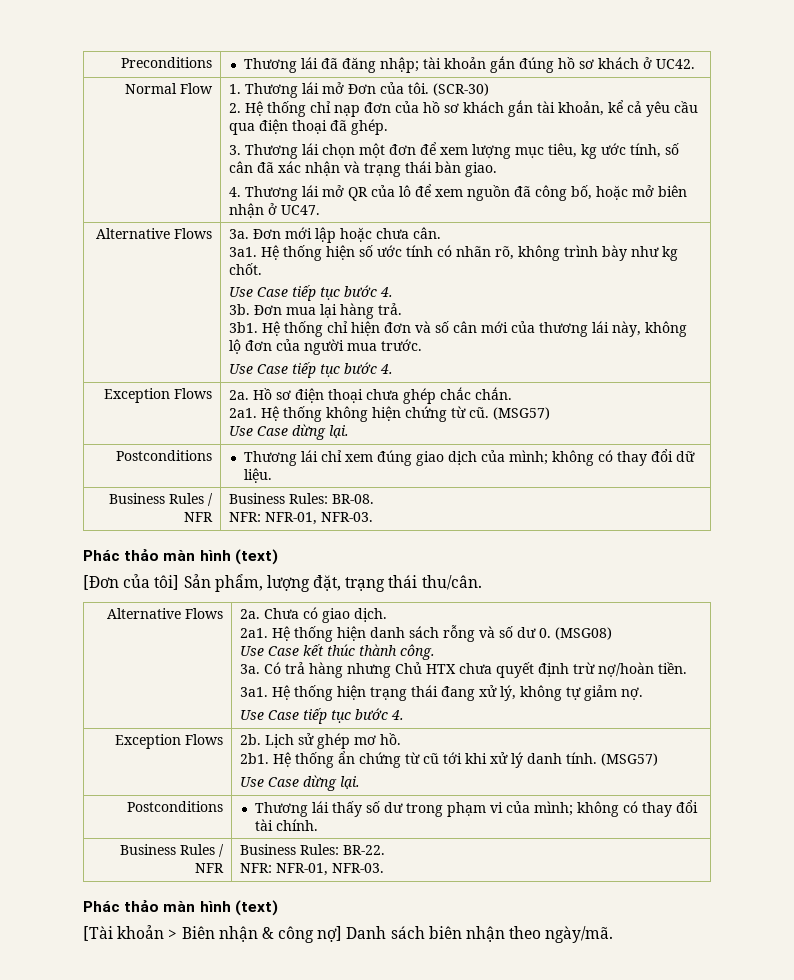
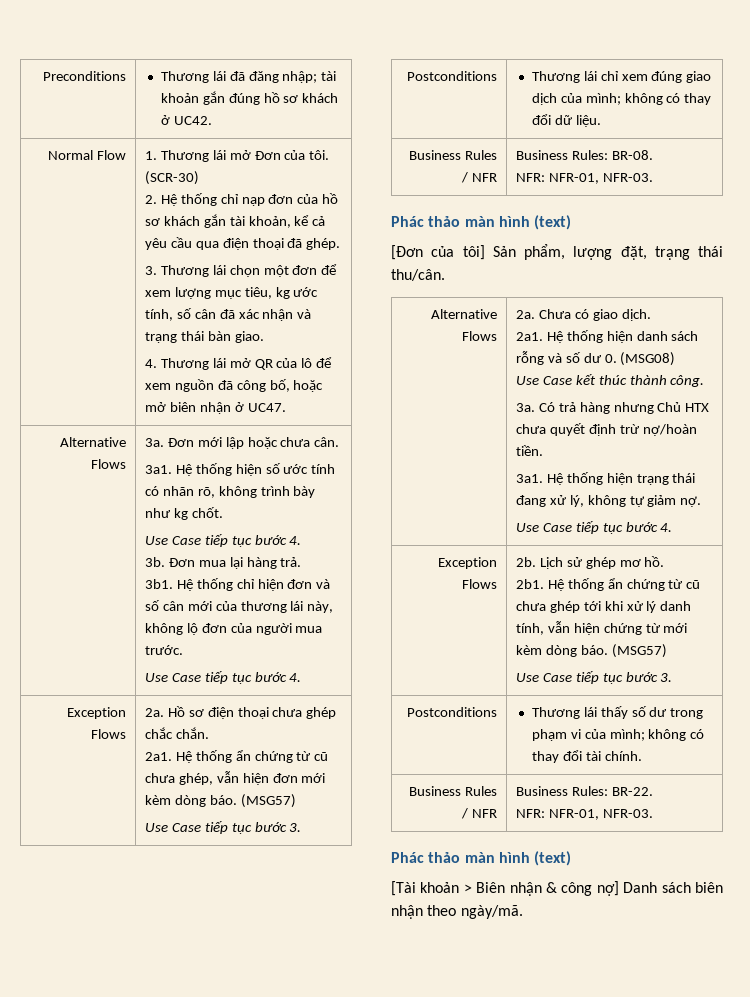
[325,406,550,422] [228,424,349,440] không hiện chứng từ cũ. (MSG57) // Use Case dừng lại. -> [235,750,329,763] [144,771,326,785] [144,794,296,808] [144,821,302,834] ẩn chứng từ cũ chưa ghép, vẫn hiện đơn mới kèm dòng báo. (MSG57) // Use Case tiếp tục bước 3.
(439, 758) none -> [515,601,580,613] chưa ghép
[565,752,658,766] [239,775,360,791] tính. (MSG57) // Use Case dừng lại. -> [515,621,688,635] [515,644,667,658] [515,671,673,684] tính, vẫn hiện chứng từ mới kèm dòng báo. (MSG57) // Use Case tiếp tục bước 3.

